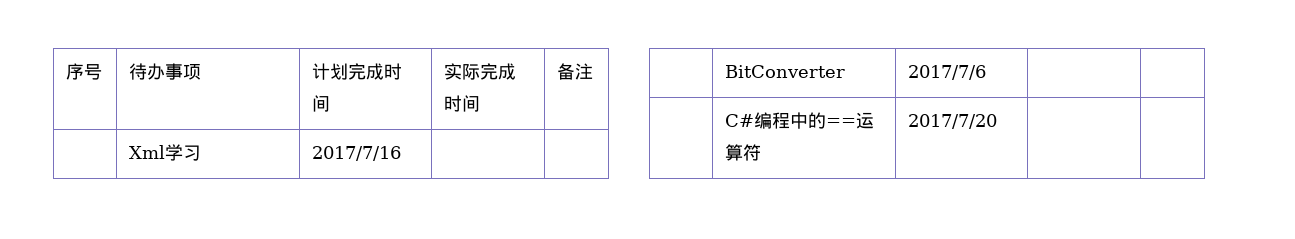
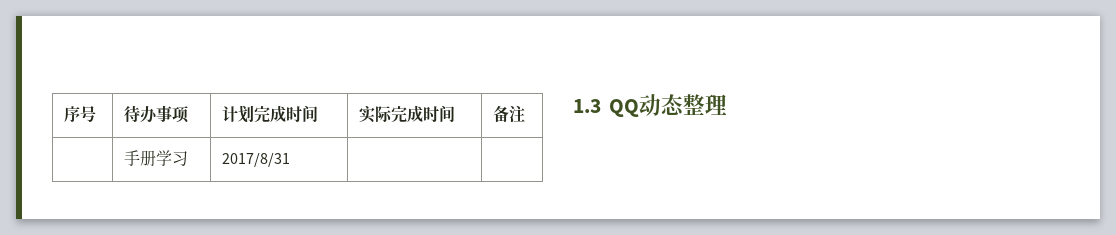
[129,145,166,159] Xml -> [123,150,156,166] 手册
[312,146,402,161] [725,65,846,78] [908,65,987,80] [725,112,875,129] [725,144,762,161] [908,114,998,129] 2017/7/16 | | // | BitConverter | 2017/7/6 | | // | C#编程中的==运算符 | 2017/7/20 | | -> [221,153,290,167] [573,94,727,117] 2017/8/31 | | // 1.3 QQ动态整理

